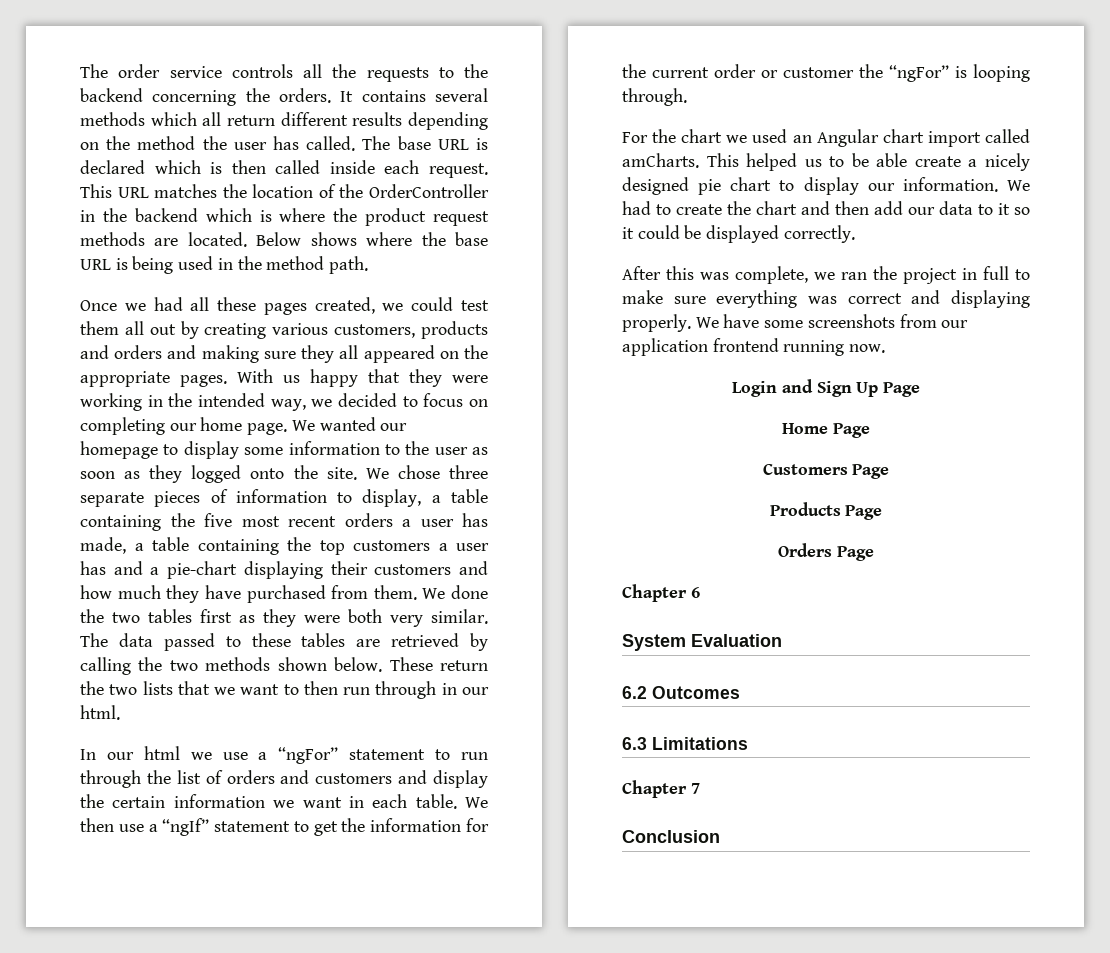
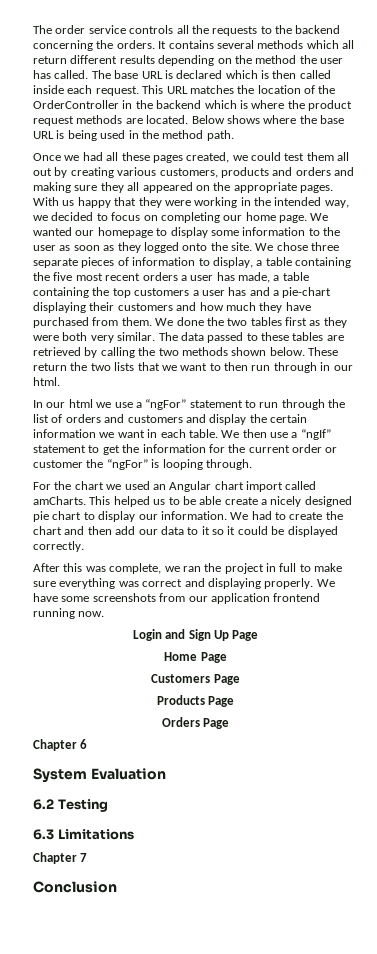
[652,686,740,699] Outcomes -> [57,799,108,812] Testing

